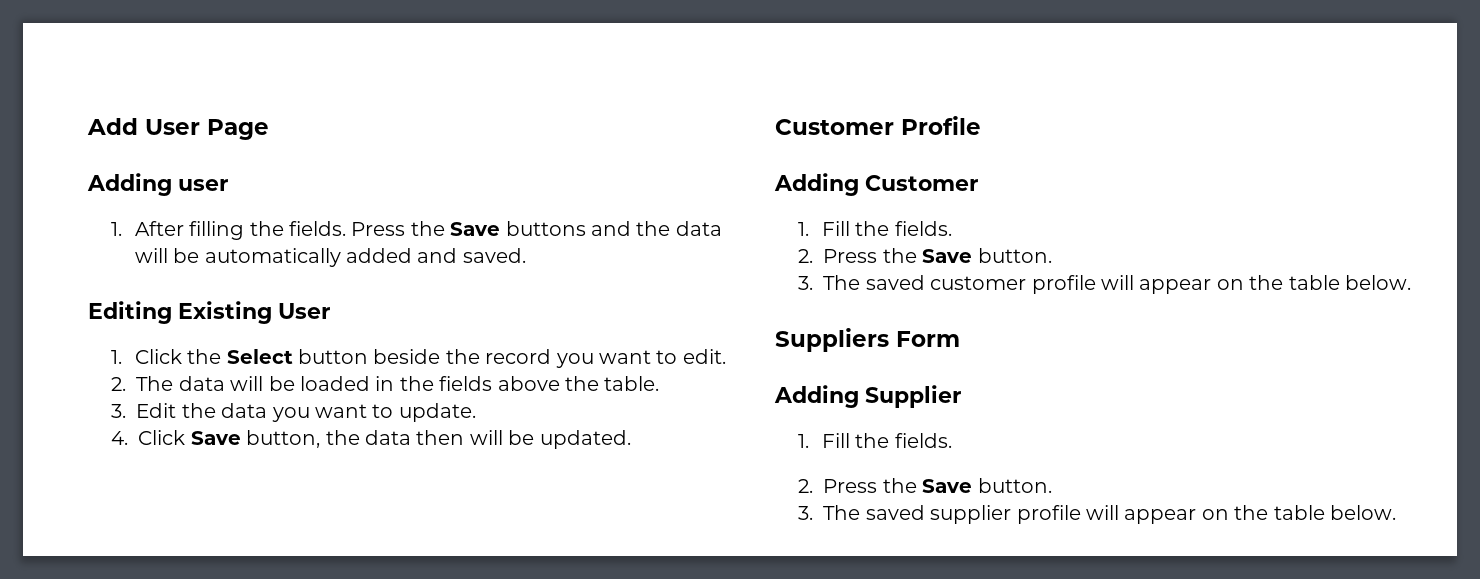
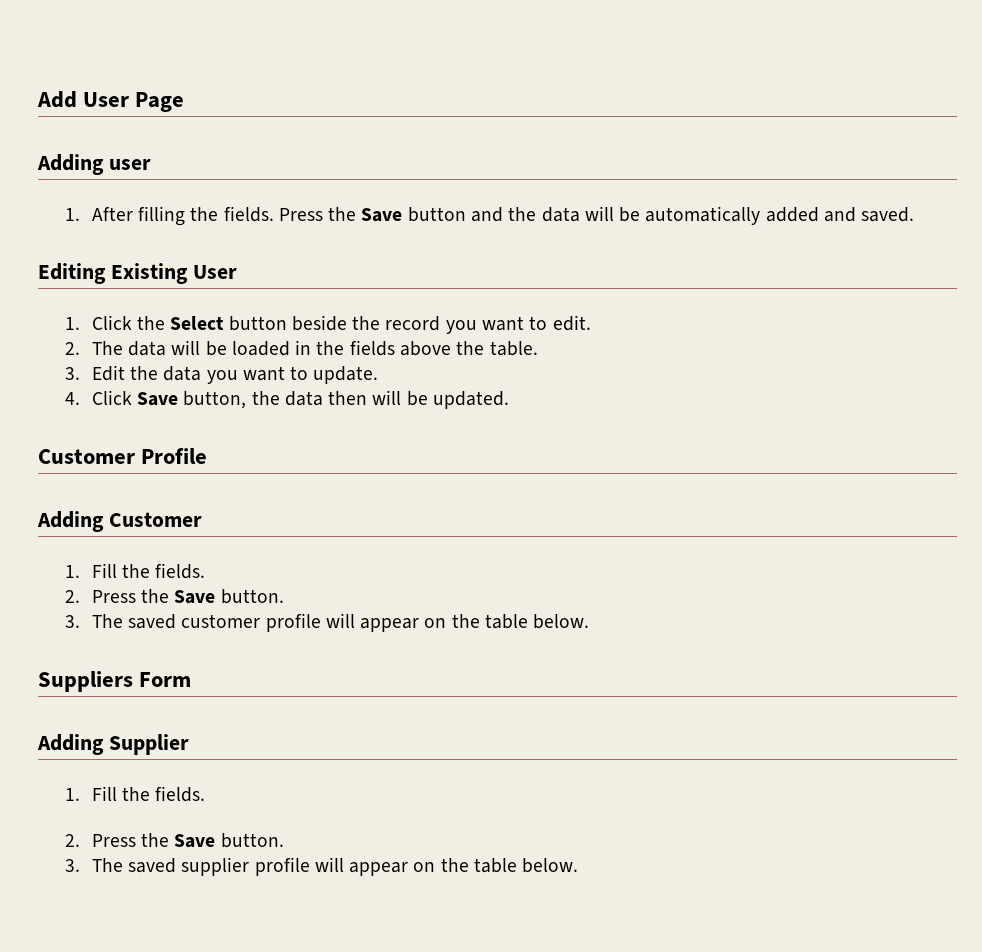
[505,221,586,236] buttons -> [407,207,466,222] button

